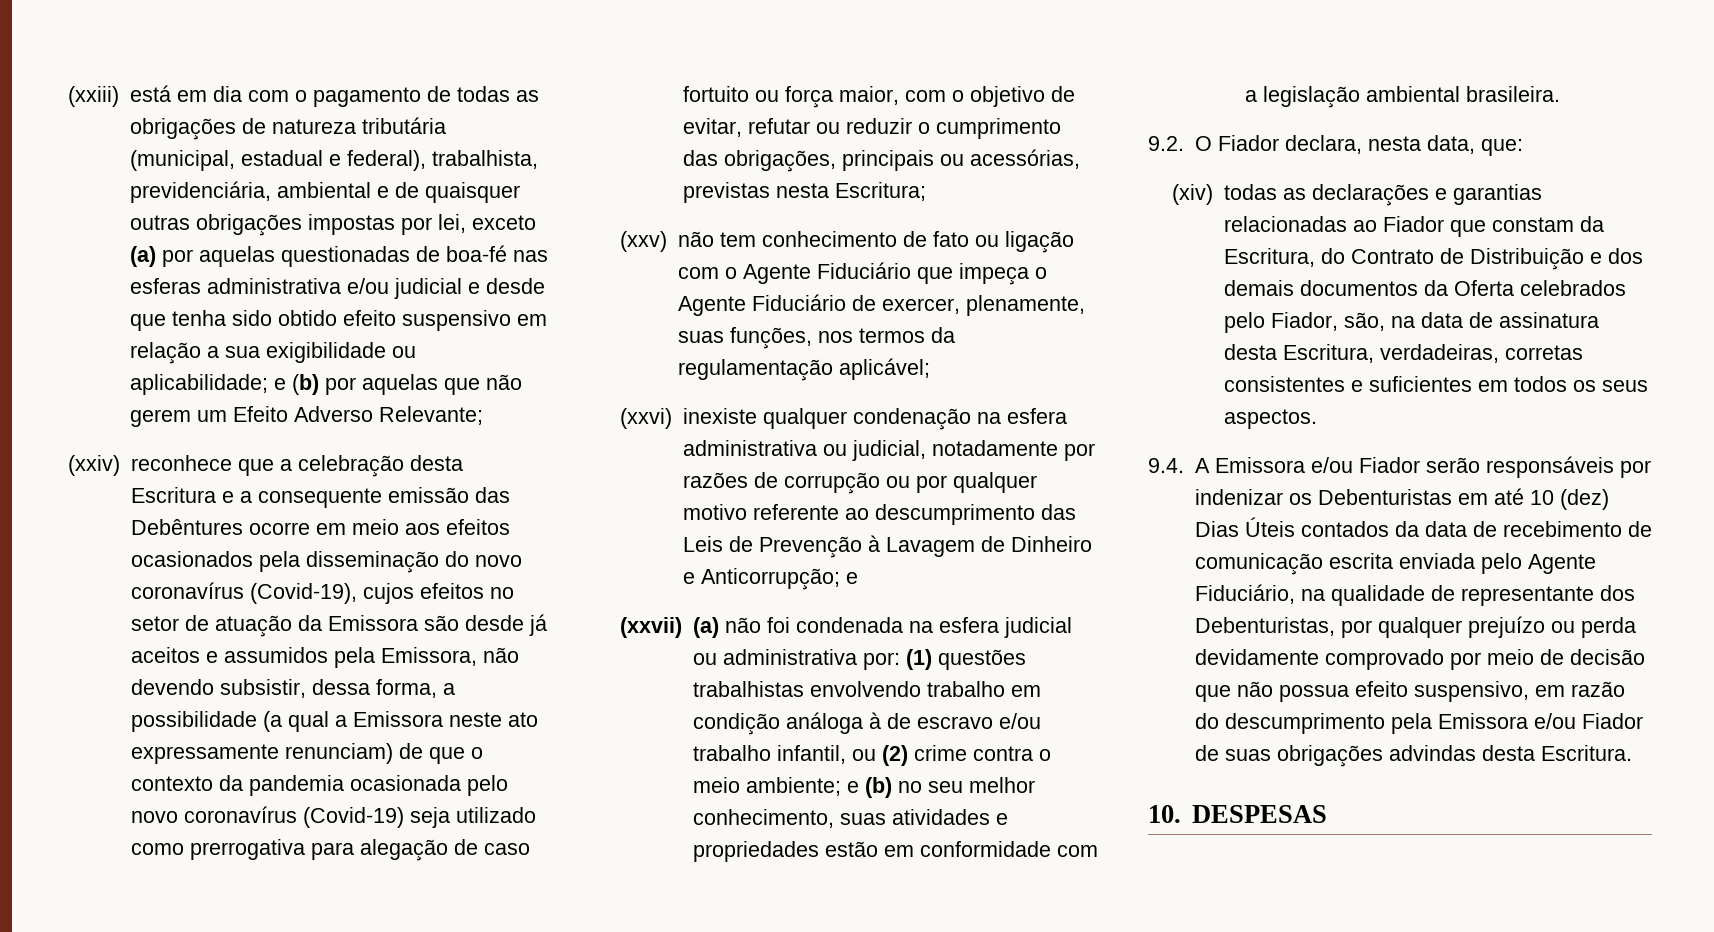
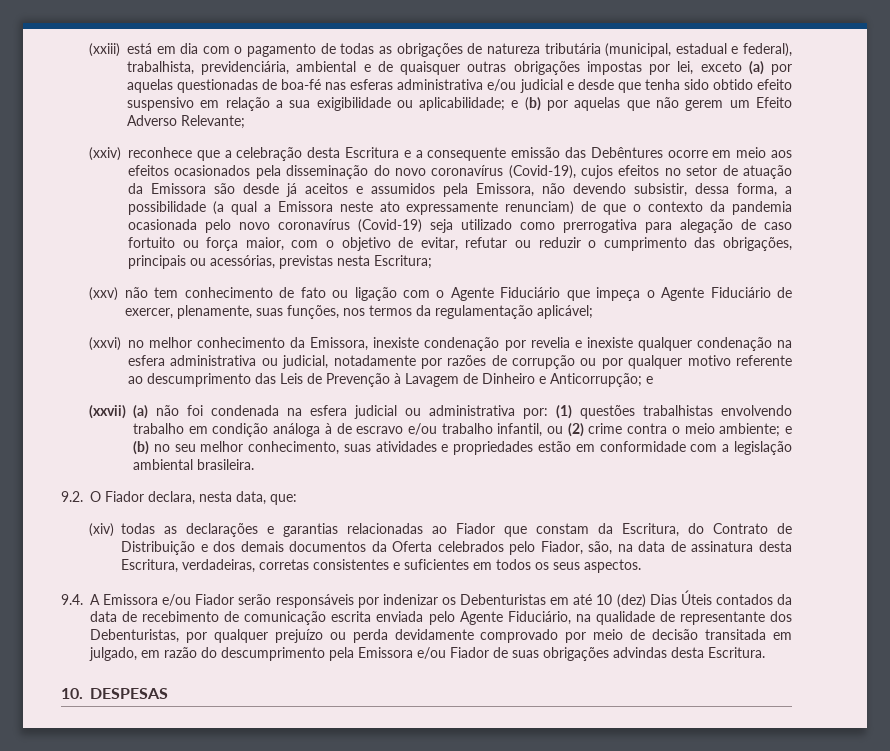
(673, 418) none -> [127,337,582,351] no melhor conhecimento da Emissora, inexiste condenação por revelia e
[1194,681,1529,702] que não possua efeito suspensivo, -> [705,629,792,640] [89,647,137,661] transitada em julgado,

